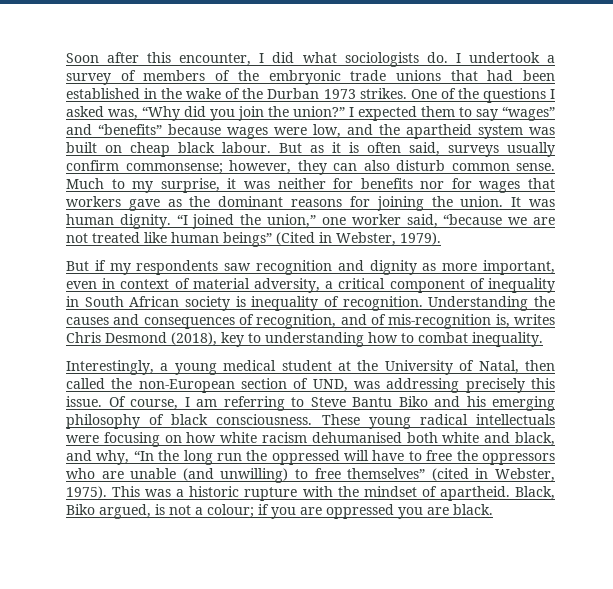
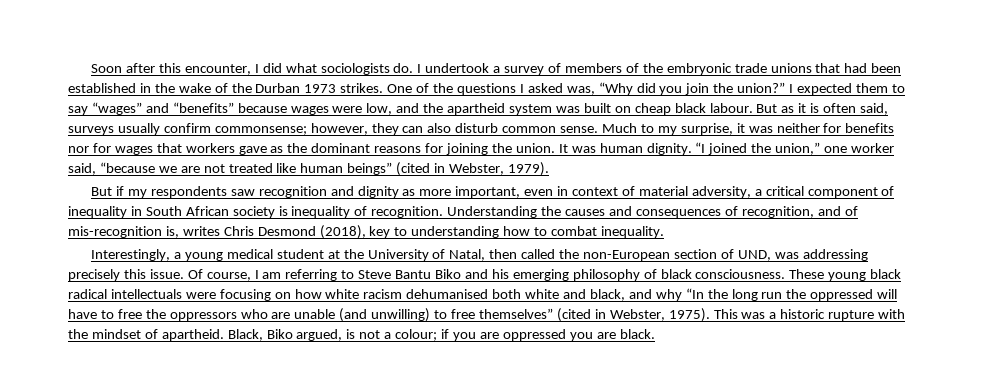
[276,232,315,245] (Cited -> [396,162,431,176] (cited
(411, 423) none -> [870,269,902,279] black
[96,450,130,465] why, -> [655,289,682,301] why

